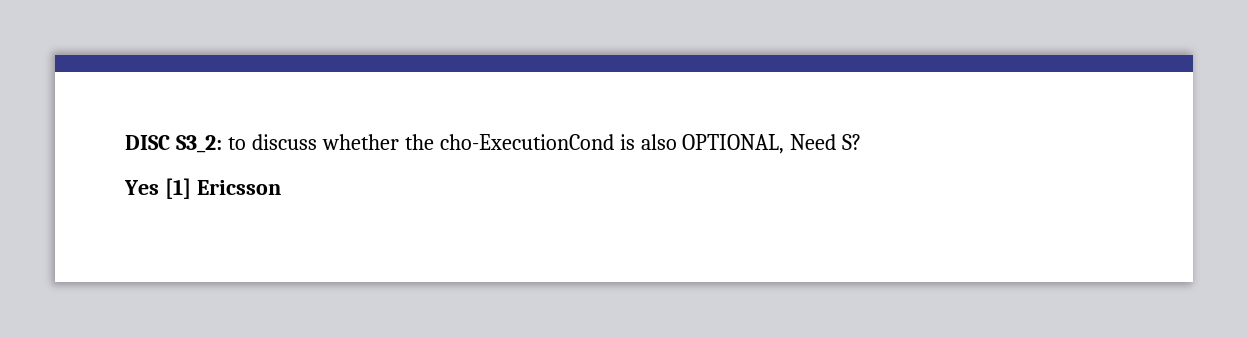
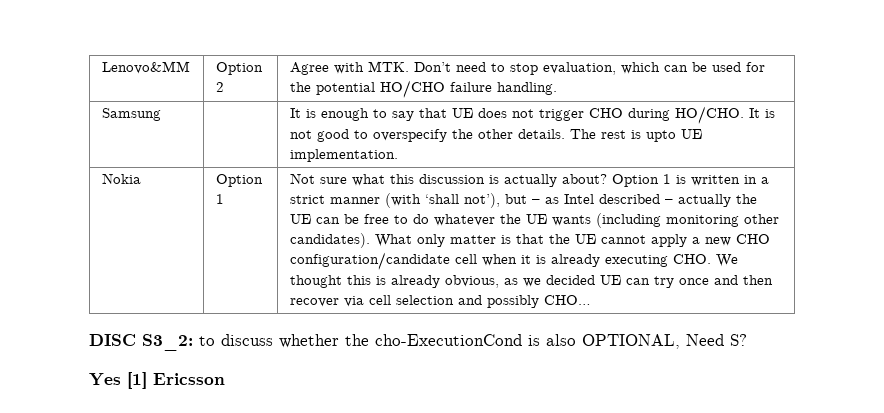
(125, 142) none -> [101,61,190,74] [215,62,263,75] [215,82,224,92] [289,61,765,75] [289,80,557,98] [101,108,161,121] [289,106,775,124] [289,129,702,142] [289,149,398,162] [101,173,141,184] [215,174,263,187] [215,194,224,204] [289,173,769,187] [289,193,757,208] [289,213,779,228] [289,233,770,248] [289,252,738,270] [289,275,773,288] [289,295,591,308] Lenovo&MM | Option 2 | Agree with MTK. Don’t need to stop evaluation, which can be used for the potential HO/CHO failure handling. // Samsung | | It is enough to say that UE does not trigger CHO during HO/CHO. It is not good to overspecify the other details. The rest is upto UE implementation. // Nokia | Option 1 | Not sure what this discussion is actually about? Option 1 is written in a strict manner (with ‘shall not’), but – as Intel described – actually the UE can be free to do whatever the UE wants (including monitoring other candidates). What only matter is that the UE cannot apply a new CHO configuration/candidate cell when it is already executing CHO. We thought this is already obvious, as we decided UE can try once and then recover via cell selection and possibly CHO… //

